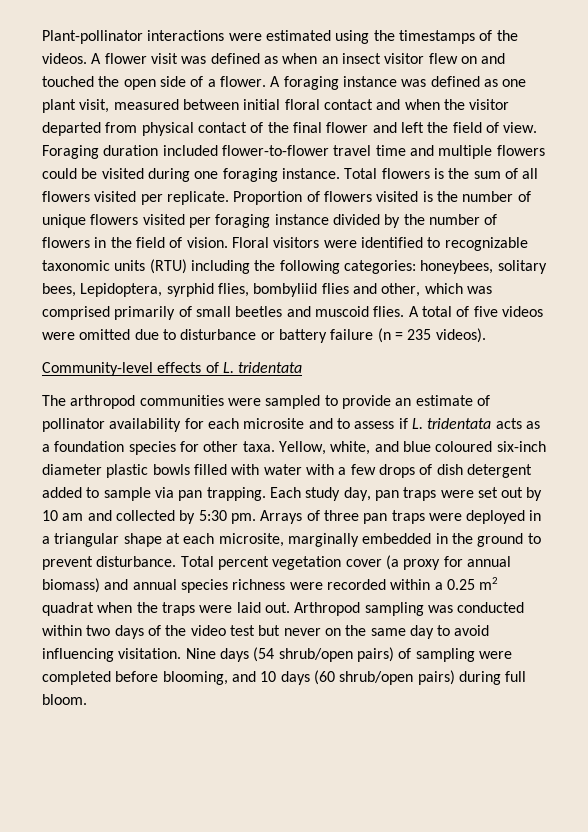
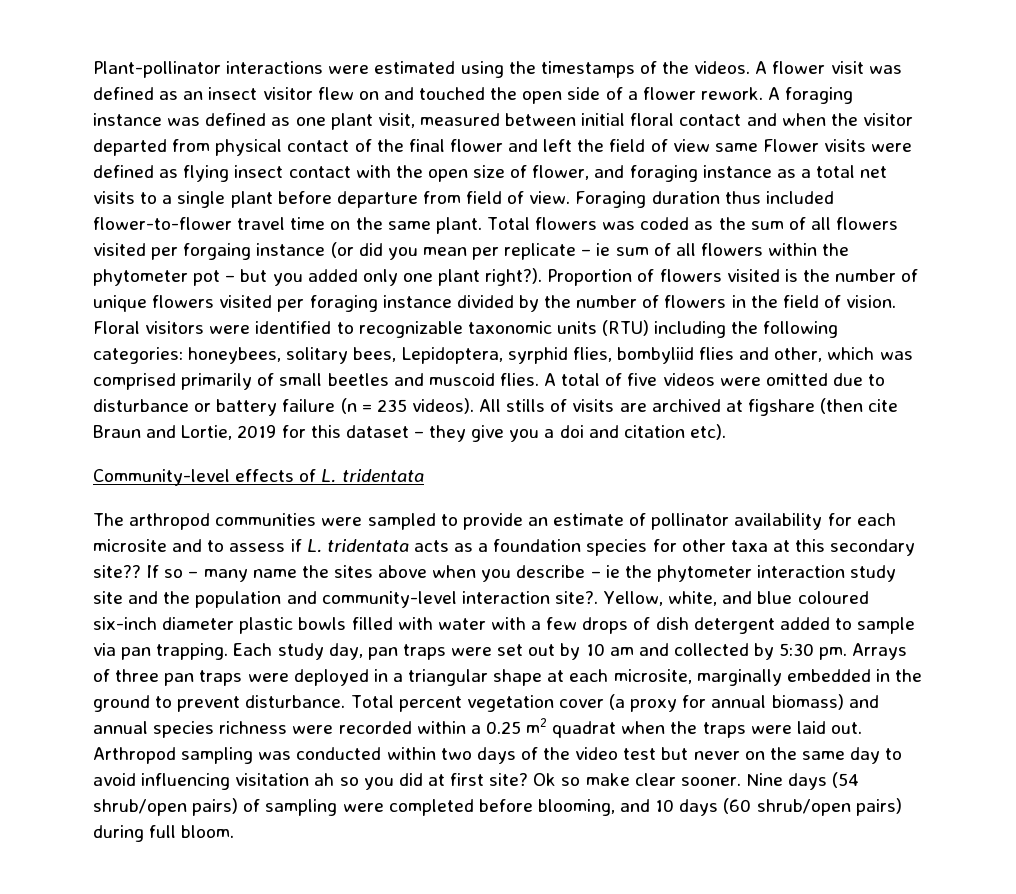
[282,53,318,64] when -> (179, 95) none
[219,76,266,87] flower. -> [642,87,763,100] flower rework.
(499, 127) none -> [672,139,913,152] [93,165,888,182] [93,191,525,208] view same Flower visits were defined as flying insect contact with the open size of flower, and foraging instance as a total net visits to a single plant before departure from field of
(159, 150) none -> [724,191,761,204] thus
[409,145,545,159] [42,168,444,182] and multiple flowers could be visited during one foraging instance. Total flowers is -> [330,217,714,234] on the same plant. Total flowers was coded as
[166,191,229,205] replicate. -> [183,242,850,260] [93,268,543,286] forgaing instance (or did you mean per replicate – ie sum of all flowers within the phytometer pot – but you added only one plant right?).
(486, 335) none -> [479,398,899,416] [93,424,726,442] All stills of visits are archived at figshare (then cite Braun and Lortie, 2019 for this dataset – they give you a doi and citation etc).
[242,441,275,452] taxa. -> [730,539,916,556] [93,565,897,582] [93,591,598,608] taxa at this secondary site?? If so – many name the sites above when you describe – ie the phytometer interaction study site and the population and community-level interaction site?.
[118,648,182,659] visitation. -> [235,773,741,790] visitation ah so you did at first site? Ok so make clear sooner.

